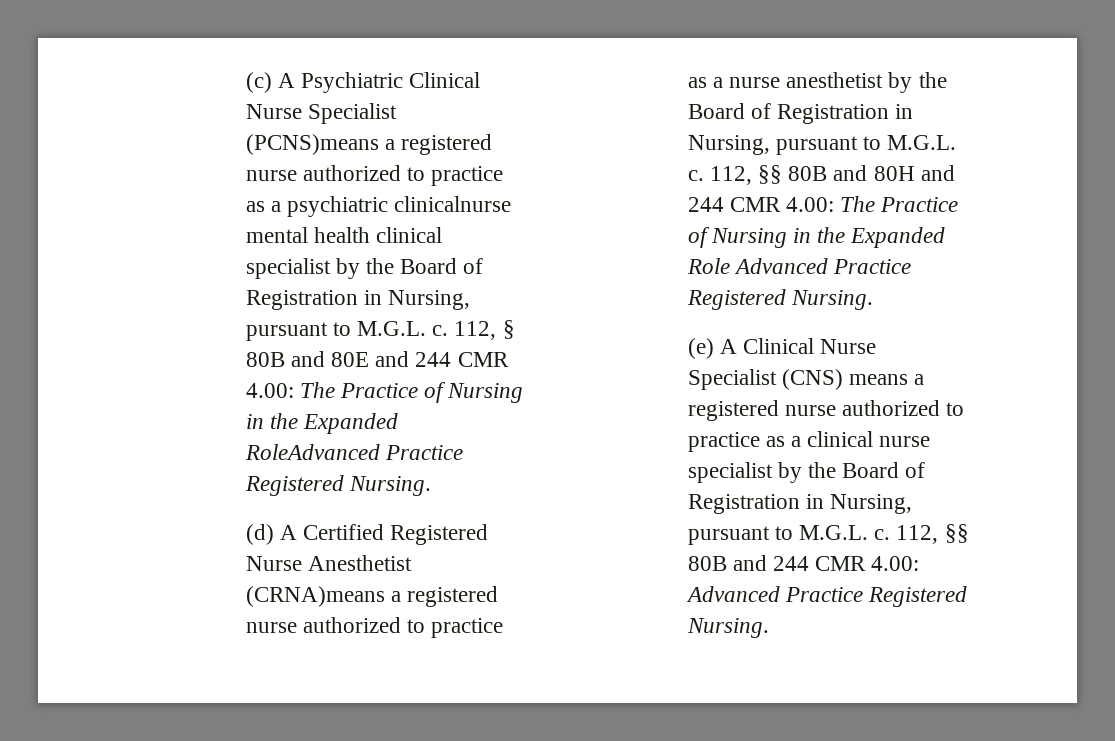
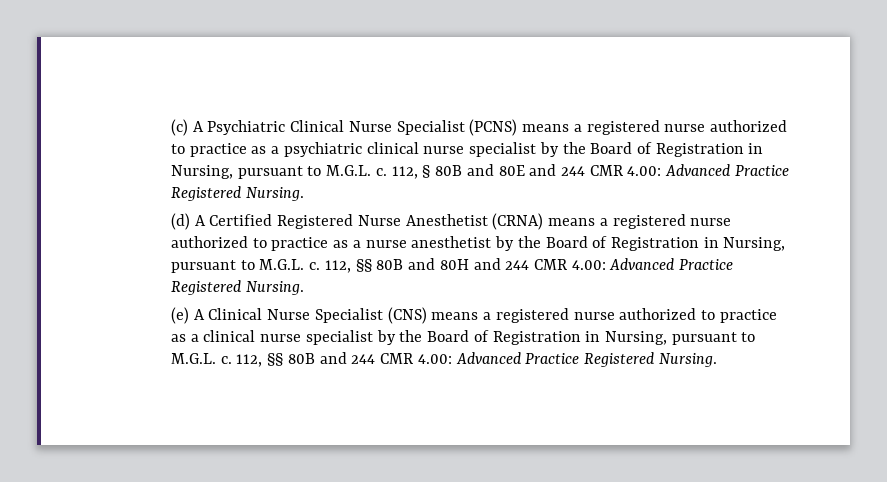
[245,134,379,155] (PCNS)means -> [469,119,570,136] (PCNS) means
[394,196,512,212] [245,227,443,243] clinicalnurse mental health clinical -> [366,142,465,154] clinical nurse
[299,382,524,403] [245,413,399,434] [244,444,380,460] The Practice of Nursing in the Expanded RoleAdvanced -> [665,164,732,176] Advanced
[245,586,385,607] (CRNA)means -> [492,213,596,230] (CRNA) means
[840,196,959,212] [687,227,946,248] [686,258,730,274] The Practice of Nursing in the Expanded Role -> (606, 265) none

